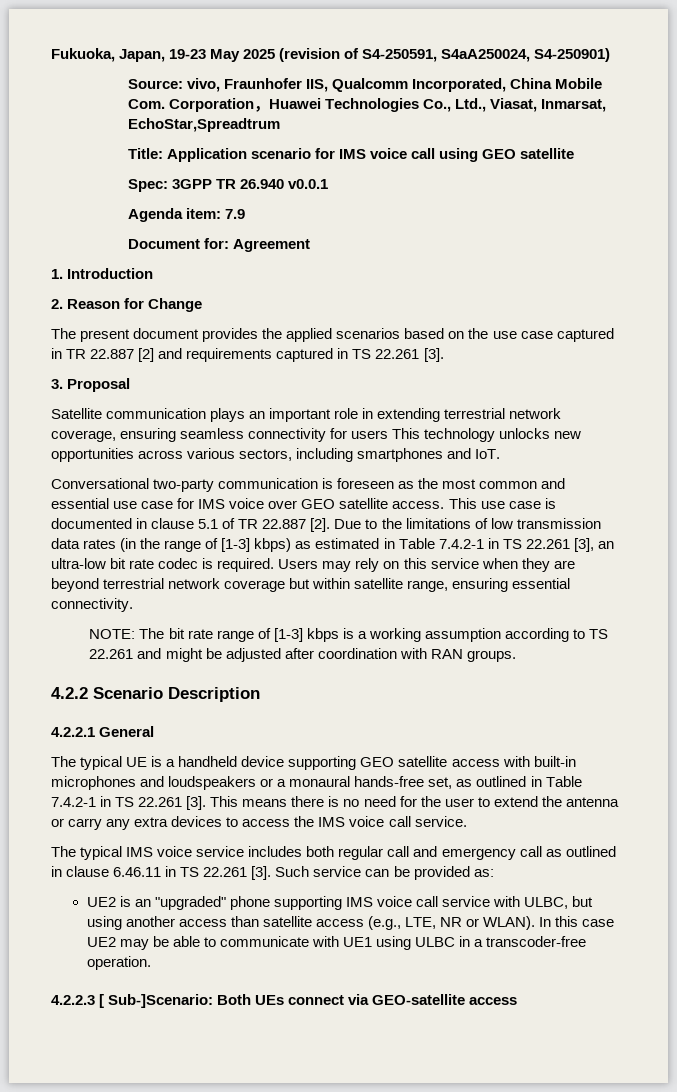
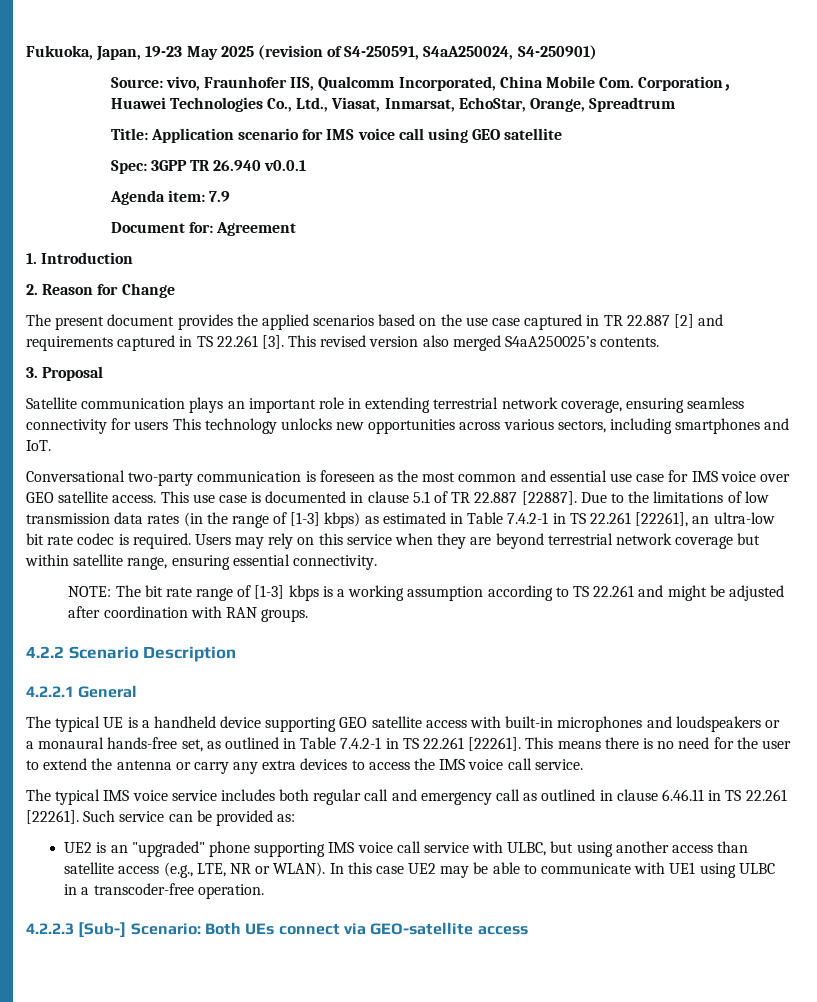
[127,118,280,132] EchoStar,Spreadtrum -> [458,97,676,112] EchoStar, Orange, Spreadtrum
(444, 355) none -> [288,335,660,351] This revised version also merged S4aA250025’s contents.
[310,518,331,532] [2]. -> [521,491,577,505] [22887].
[573,538,594,552] [3], -> [635,512,689,527] [22261],
[186,796,207,810] [3]. -> [468,737,522,751] [22261].
[251,866,272,880] [3]. -> [26,810,79,824] [22261].
[99,994,214,1008] [ Sub-]Scenario: -> [78,922,201,938] [Sub-] Scenario:

